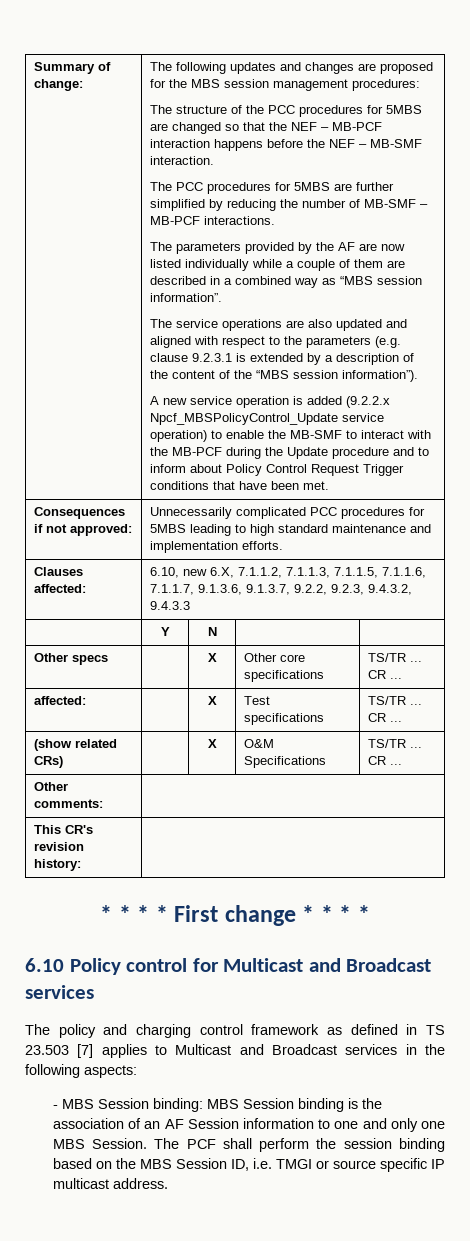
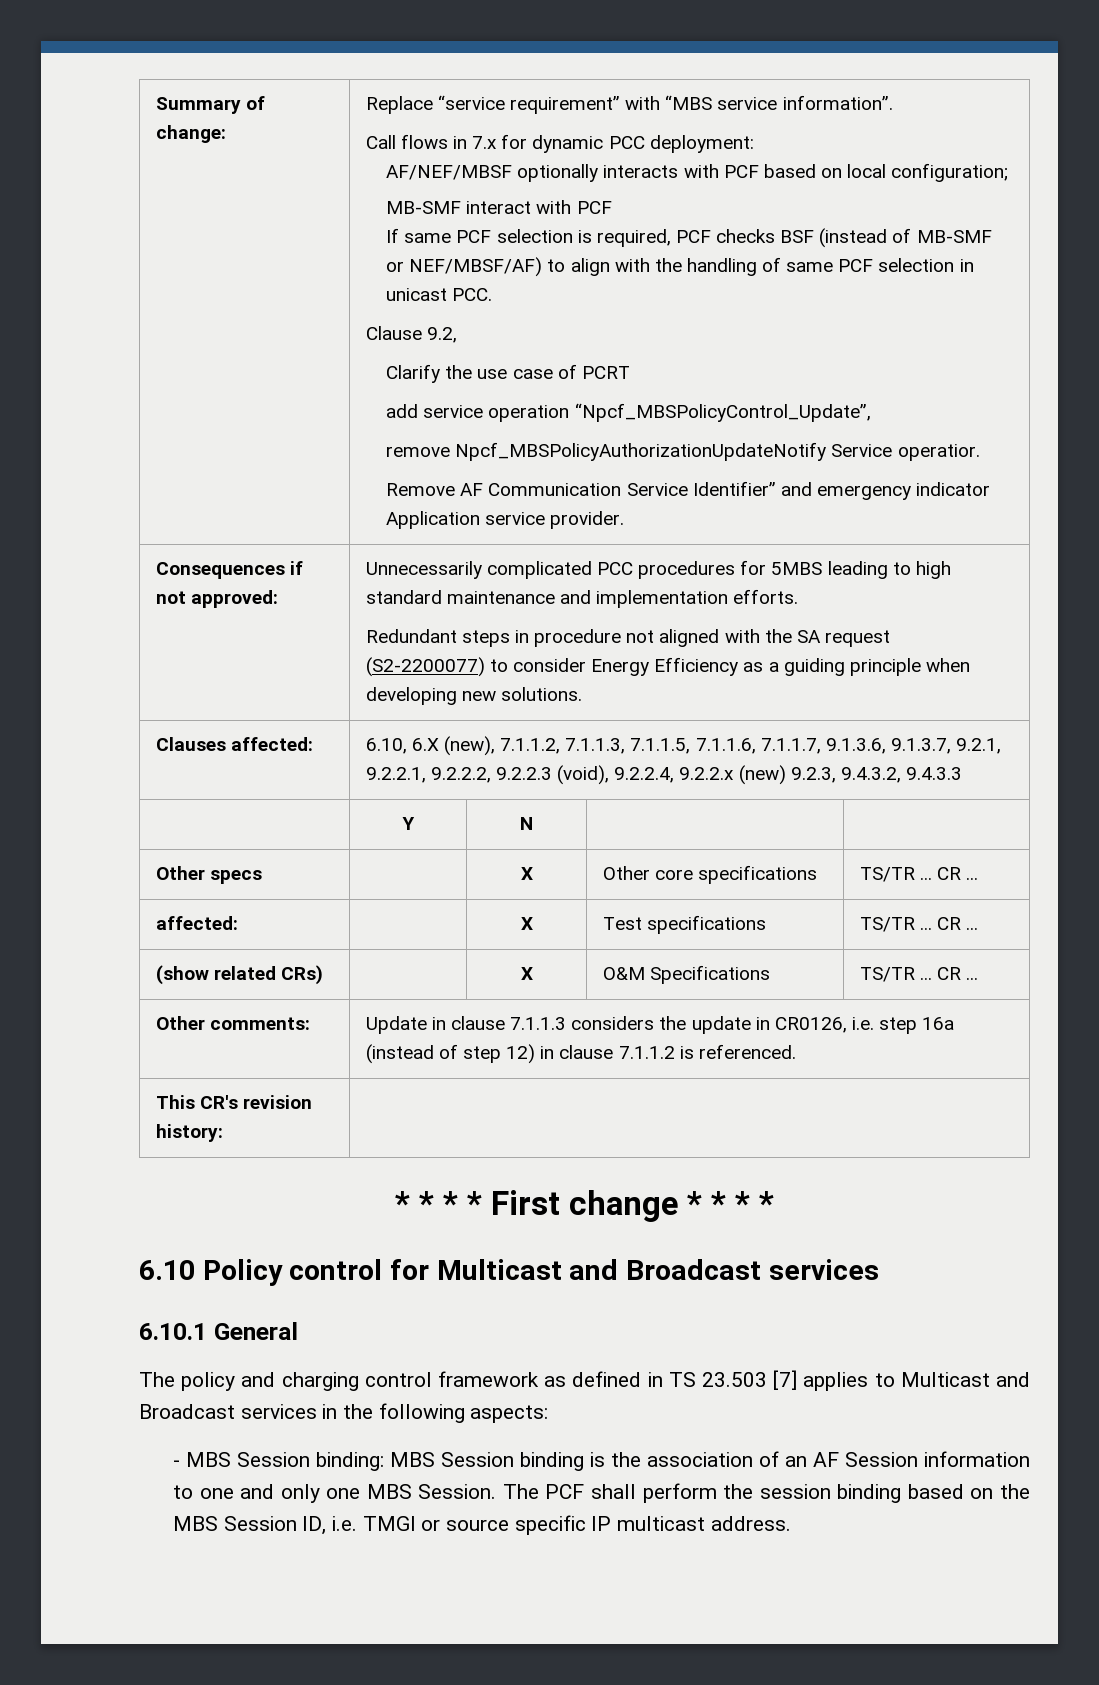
[150,62,434,74] [150,79,421,91] [150,105,423,117] [150,122,383,134] [150,139,423,151] [150,156,215,165] [150,182,395,194] [150,199,429,211] [150,216,276,225] [150,242,406,254] [150,259,406,271] [150,276,423,288] [150,293,223,302] [150,319,408,331] [150,336,402,348] [150,353,415,365] [150,370,419,382] [150,396,391,408] [150,413,385,425] [150,430,432,442] [150,447,430,459] [150,464,405,476] [150,481,330,490] The following updates and changes are proposed for the MBS session management procedures: // The structure of the PCC procedures for 5MBS are changed so that the NEF – MB-PCF interaction happens before the NEF – MB-SMF interaction. // The PCC procedures for 5MBS are further simplified by reducing the number of MB-SMF – MB-PCF interactions. // The parameters provided by the AF are now listed individually while a couple of them are described in a combined way as “MBS session information”. // The service operations are also updated and aligned with respect to the parameters (e.g. clause 9.2.3.1 is extended by a description of the content of the “MBS session information”). // A new service operation is added (9.2.2.x Npcf_MBSPolicyControl_Update service operation) to enable the MB-SMF to interact with the MB-PCF during the Update procedure and to inform about Policy Control Request Trigger conditions that have been met. -> [365,95,893,114] [365,134,754,153] [386,163,1009,182] [386,200,612,214] [386,228,992,248] [386,257,974,277] [386,288,493,301] [365,326,457,343] [386,364,630,383] [386,403,871,422] [386,442,980,461] [386,481,991,500] [386,511,625,529] Replace “service requirement” with “MBS service information”. // Call flows in 7.x for dynamic PCC deployment: // AF/NEF/MBSF optionally interacts with PCF based on local configuration; // MB-SMF interact with PCF // If same PCF selection is required, PCF checks BSF (instead of MB-SMF or NEF/MBSF/AF) to align with the handling of same PCF selection in unicast PCC. // Clause 9.2, // Clarify the use case of PCRT // add service operation “Npcf_MBSPolicyControl_Update”, // remove Npcf_MBSPolicyAuthorizationUpdateNotify Service operatior. // Remove AF Communication Service Identifier” and emergency indicator Application service provider.
(284, 545) none -> [365,629,890,647] [365,657,970,677] [365,687,583,705] // Redundant steps in procedure not aligned with the SA request (S2-2200077) to consider Energy Efficiency as a guiding principle when developing new solutions.
[183,567,235,578] new 6.X, -> [411,736,496,756] 6.X (new),
[294,584,328,595] 9.2.2, -> [956,738,1002,754] [365,765,786,785] 9.2.1, 9.2.2.1, 9.2.2.2, 9.2.2.3 (void), 9.2.2.4, 9.2.2.x (new)
(104, 803) none -> [365,1016,955,1034] [365,1044,796,1064] Update in clause 7.1.1.3 considers the update in CR0126, i.e. step 16a (instead of step 12) in clause 7.1.1.2 is referenced.
(94, 992) none -> [139,1322,298,1340] // 6.10.1 General

